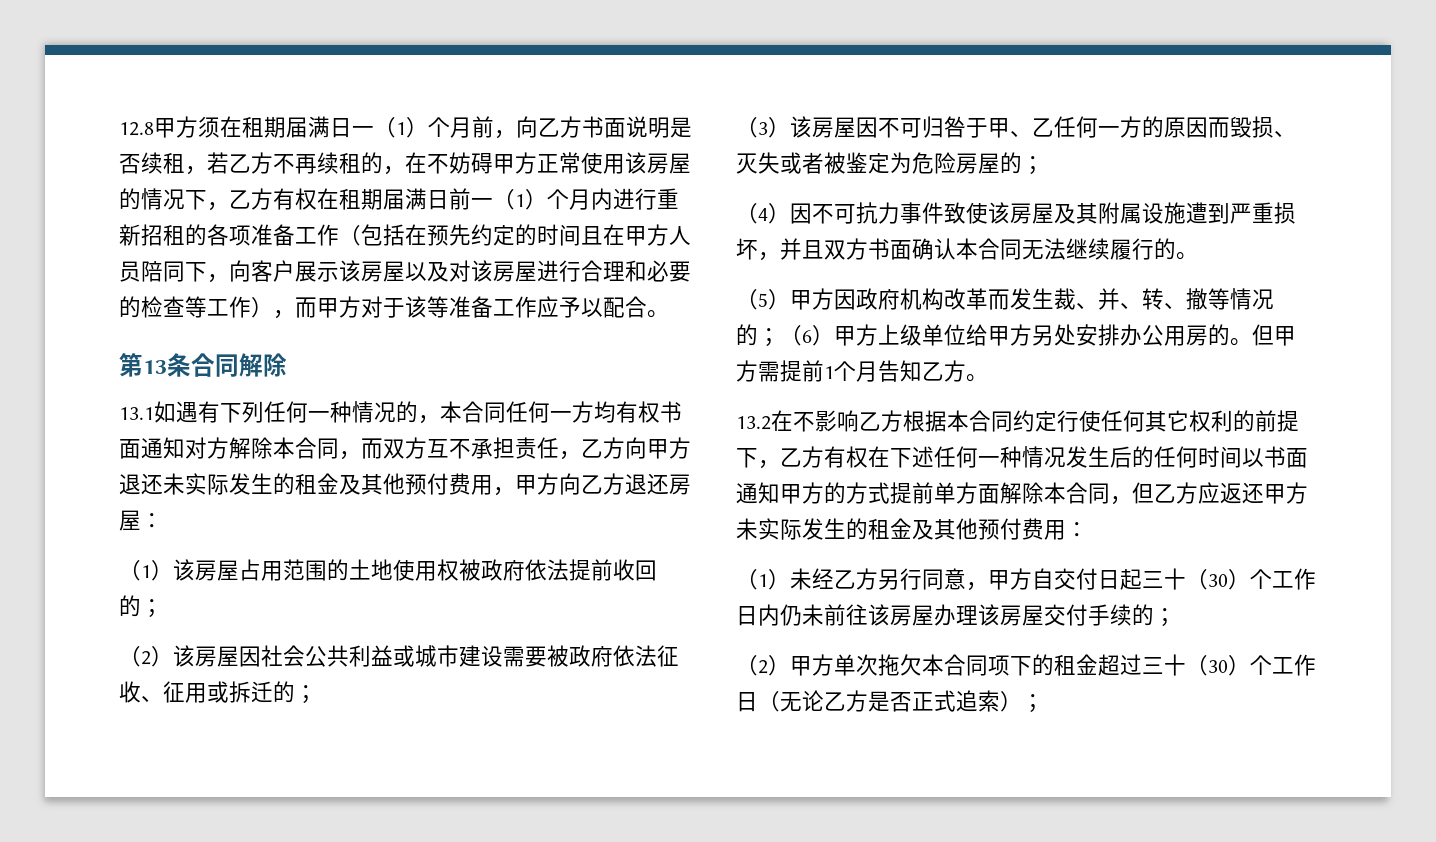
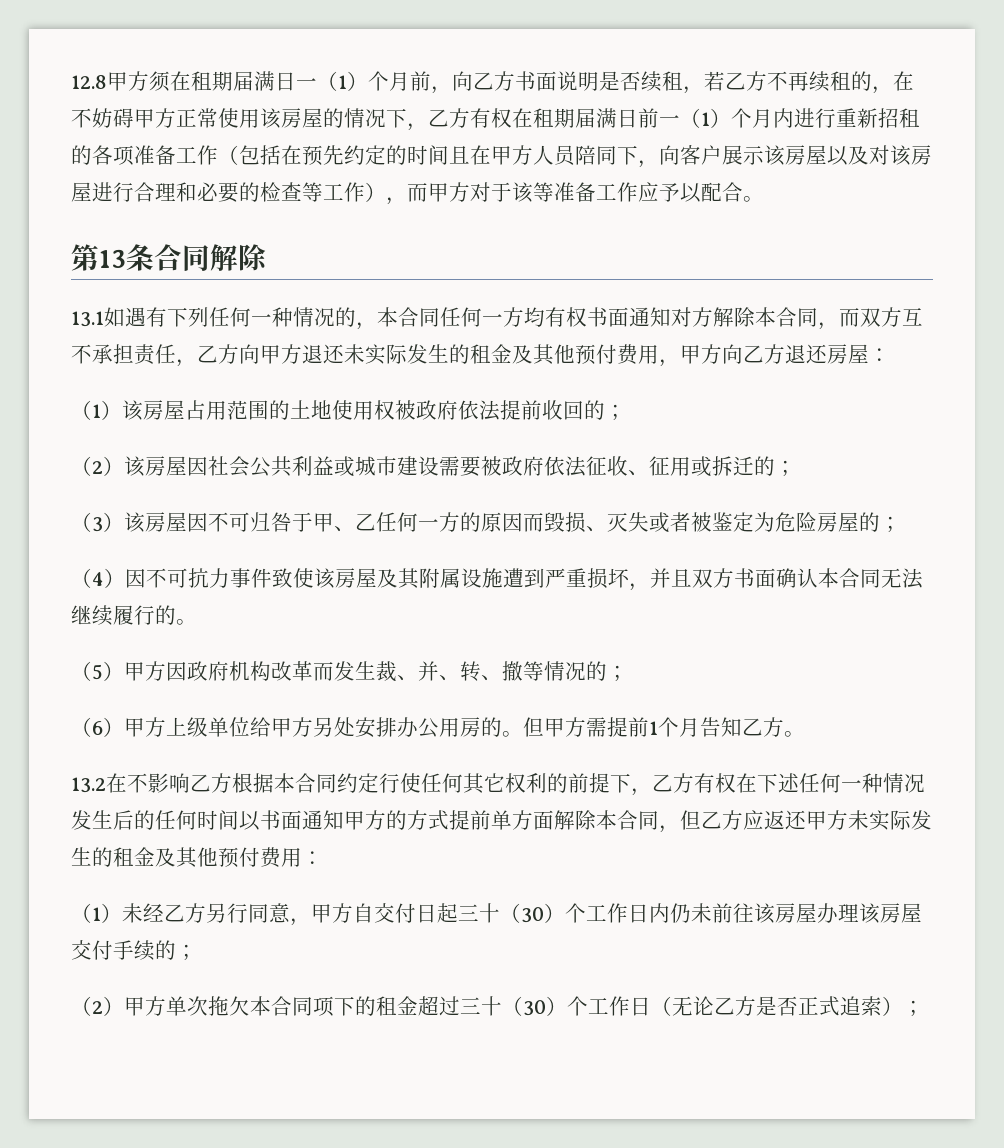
(780, 337) none -> (628, 673) //

